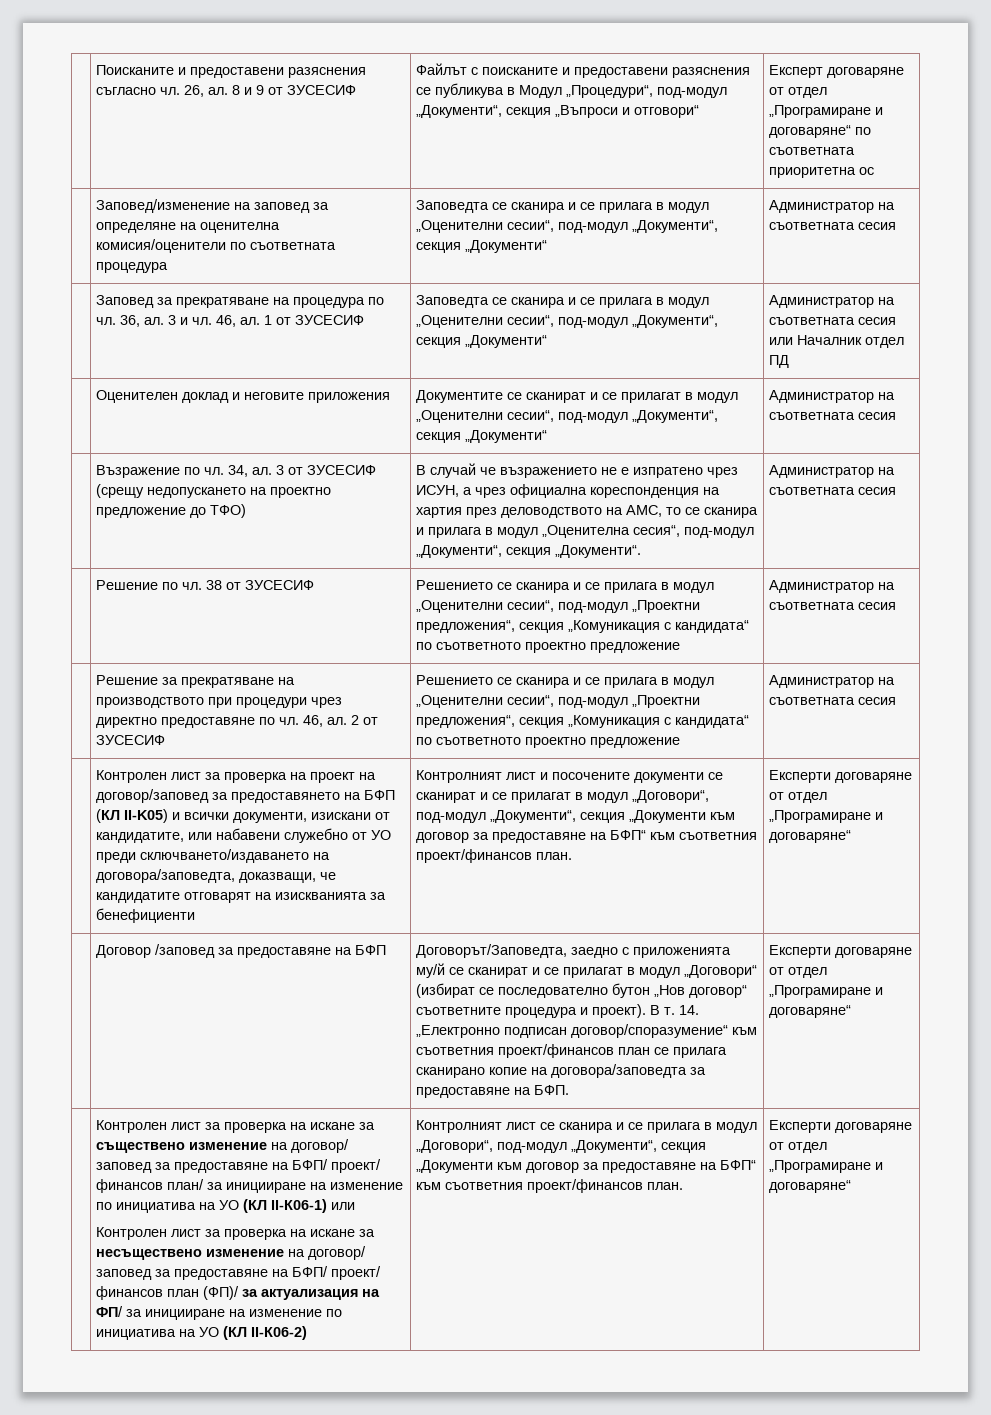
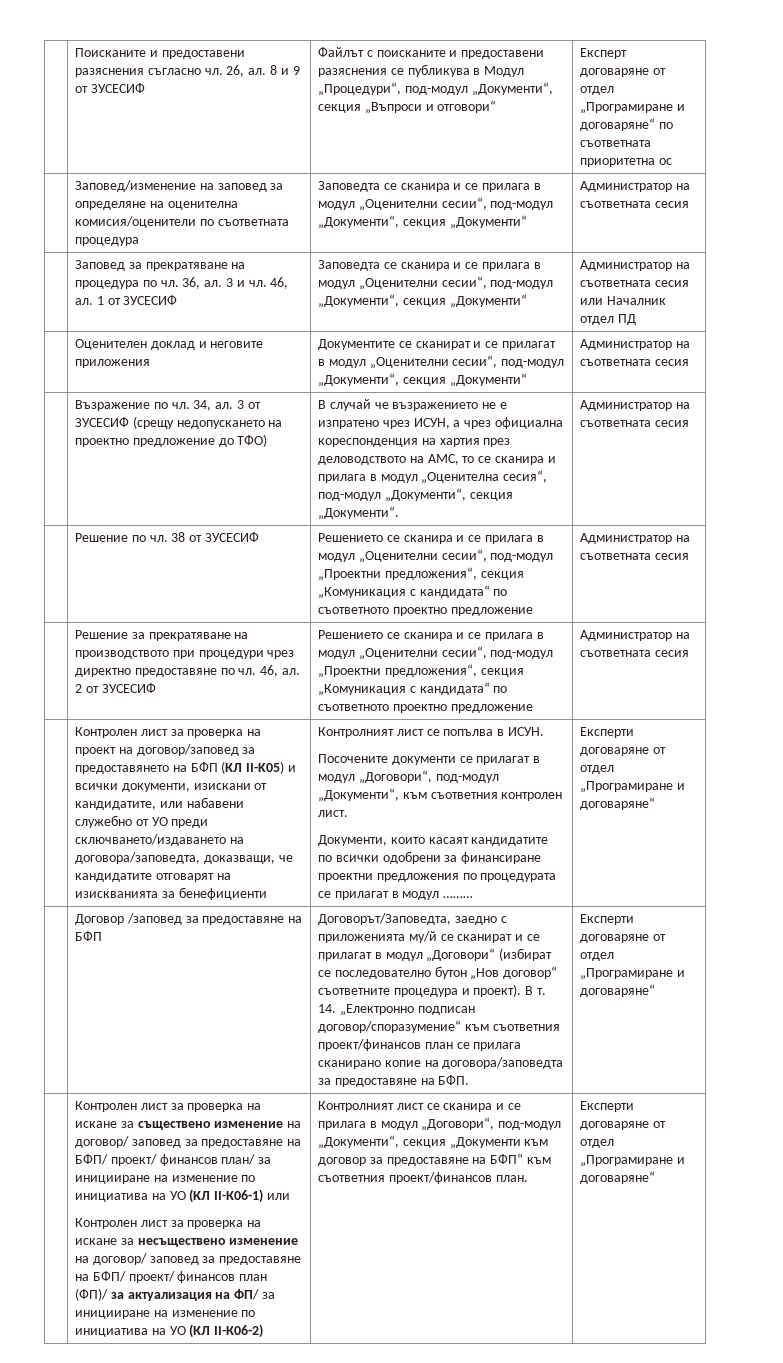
[540,772,724,783] [416,792,489,803] и посочените документи се сканират и -> [426,727,544,736] [318,754,456,765] се попълва в ИСУН. // Посочените документи
[580,810,736,823] [416,830,758,843] [416,849,573,863] секция „Документи към договор за предоставяне на БФП“ към съответния проект/финансов план. -> [402,792,563,801] [318,810,349,817] [318,835,549,846] [318,851,542,864] [318,873,557,882] [318,891,474,900] към съответния контролен лист. // Документи, които касаят кандидатите по всички одобрени за финансиране проектни предложения по процедурата се прилагат в модул ………

